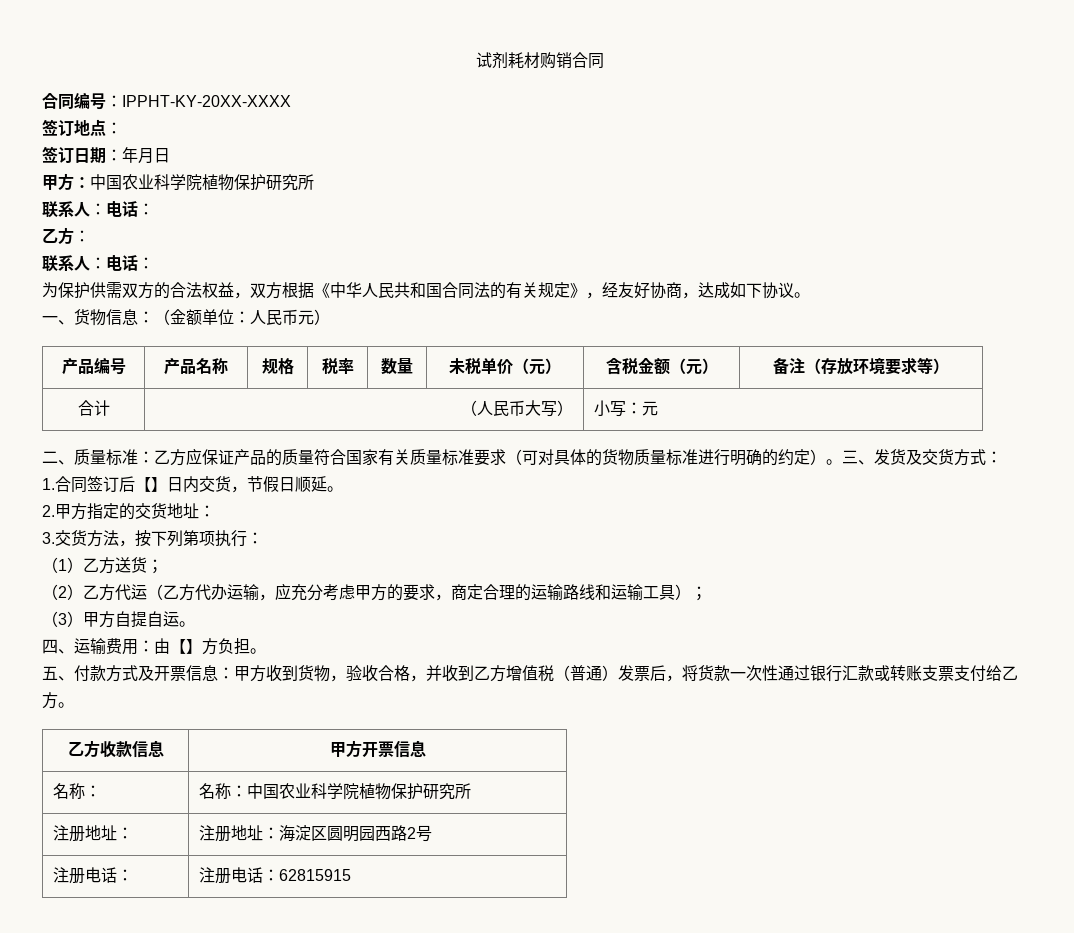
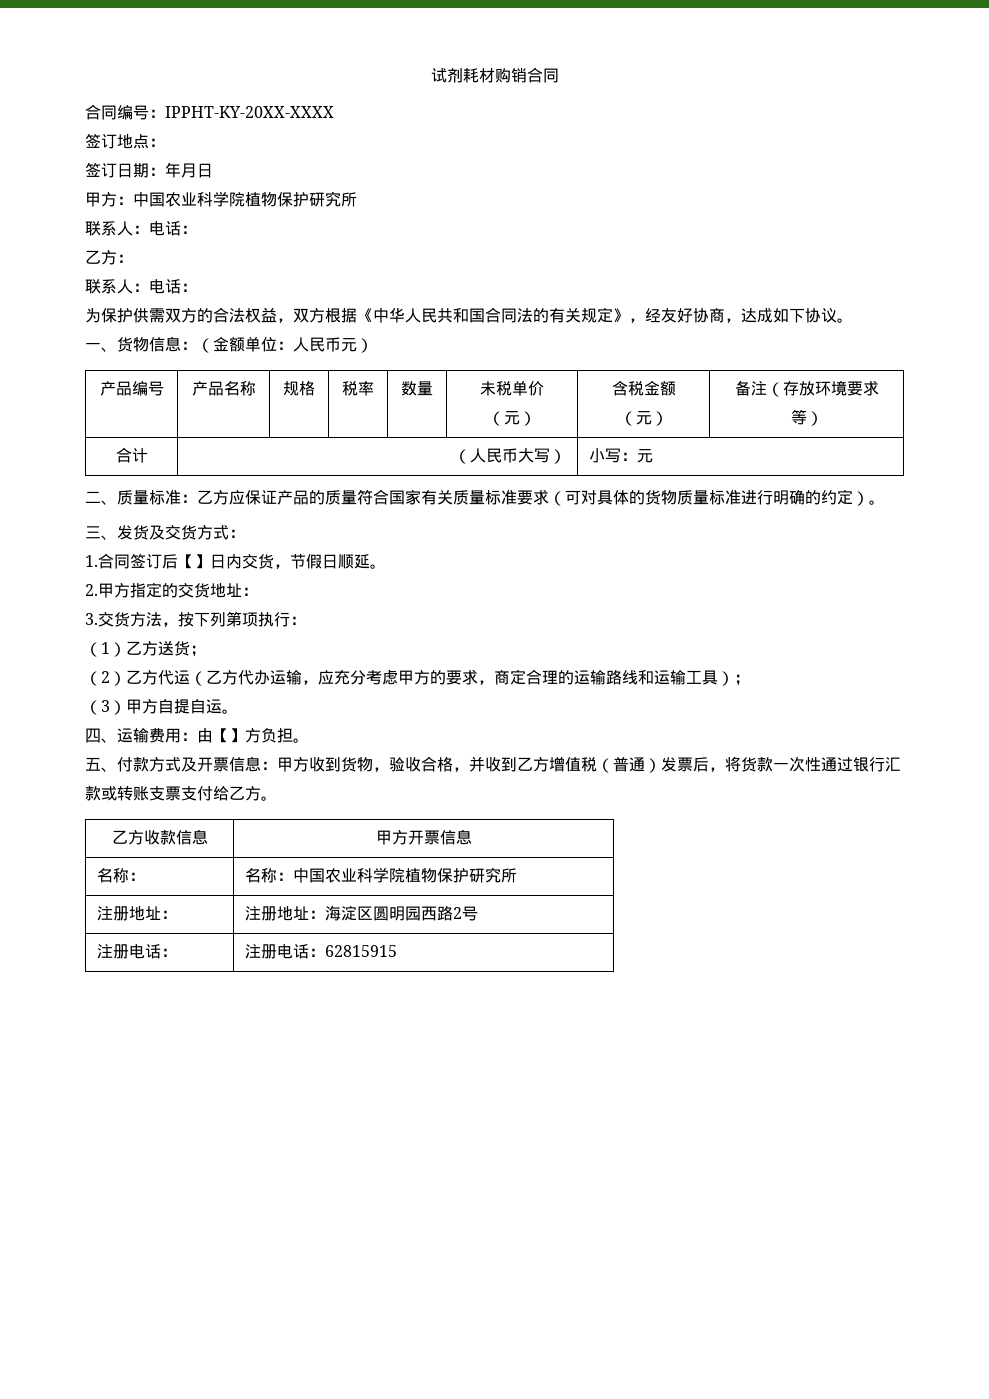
(842, 462) none -> (885, 502) //

